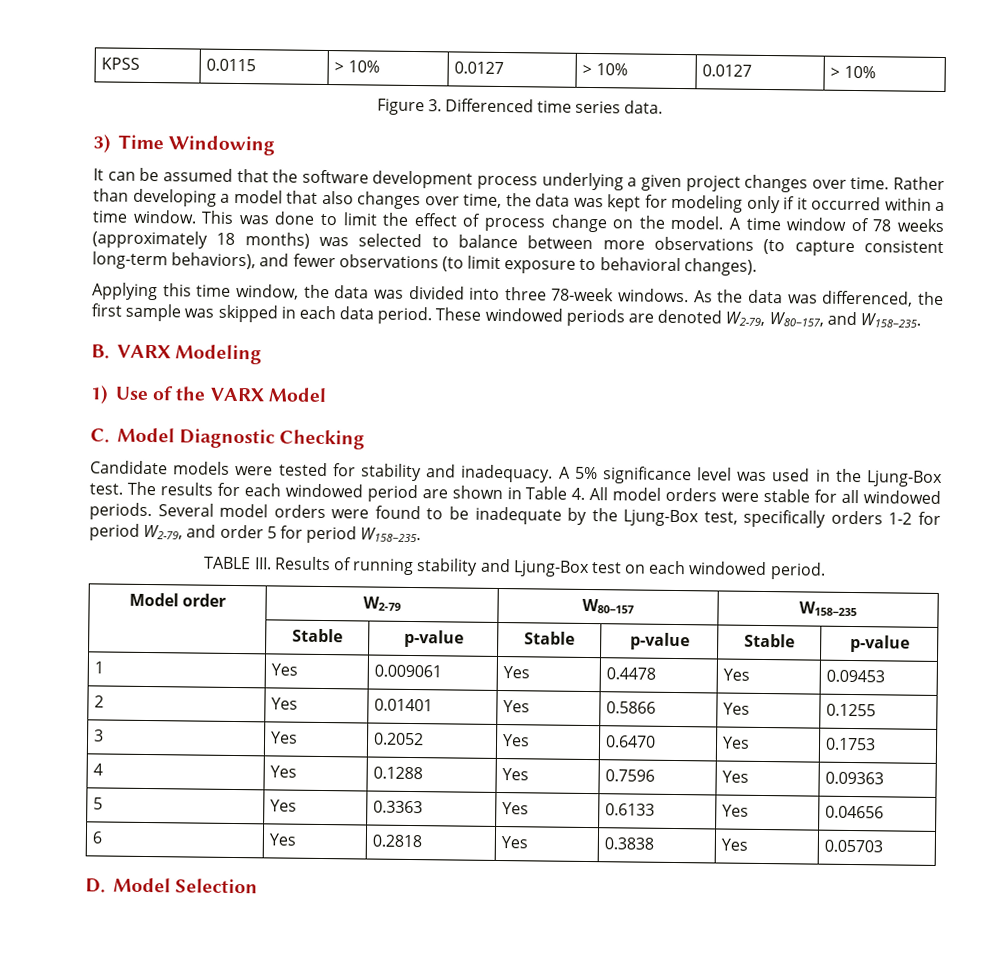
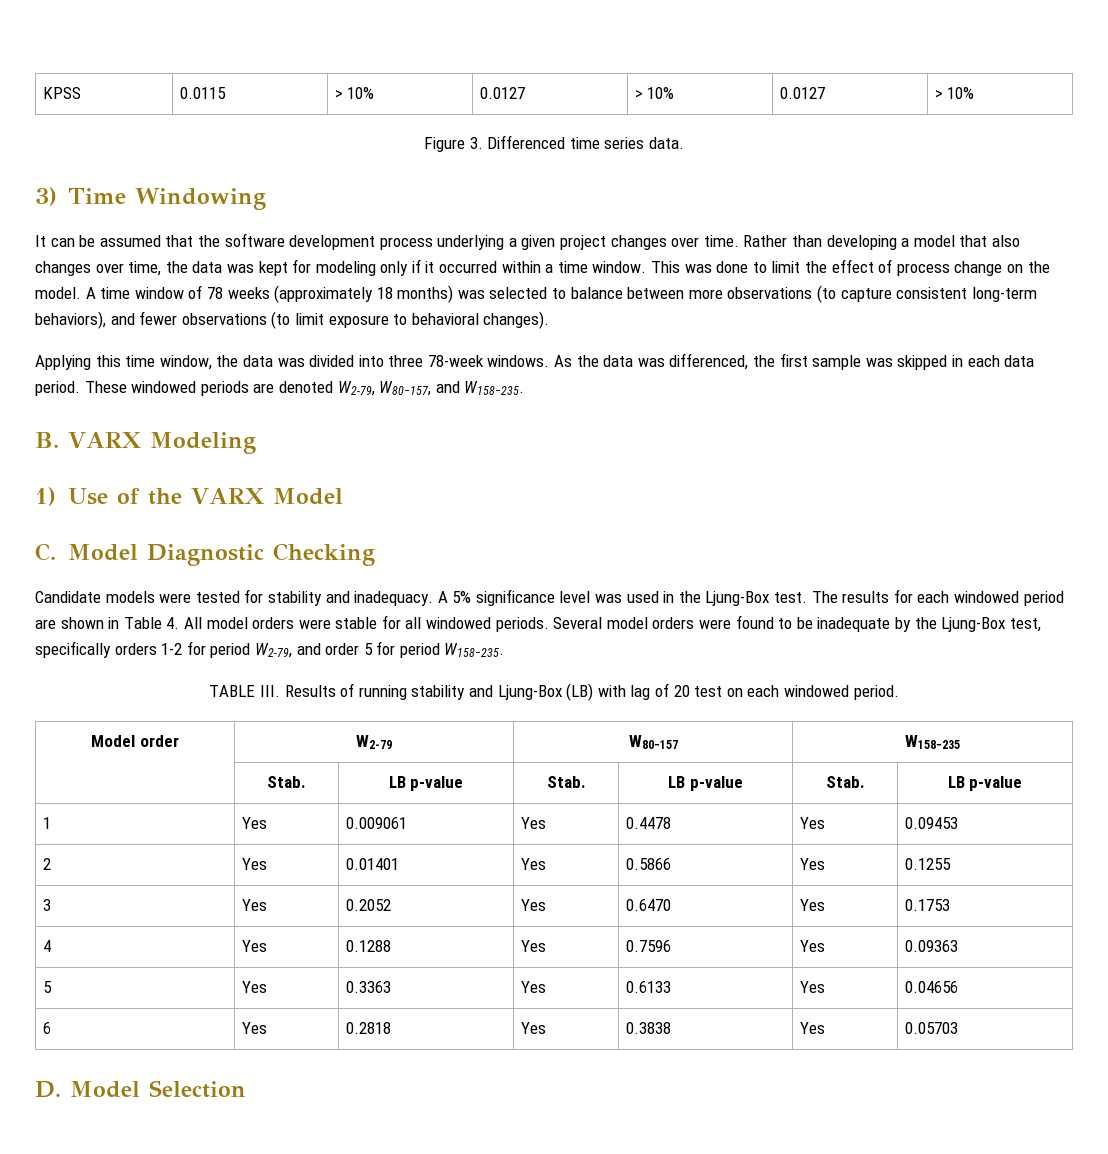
(590, 569) none -> [566,683,690,701] (LB) with lag of 20
[292,628,343,643] [403,629,464,648] [524,631,575,645] [629,632,690,651] [744,633,795,648] Stable | p-value | Stable | p-value | Stable | -> [267,776,306,788] [388,776,464,791] [546,776,586,788] [668,776,743,791] [825,776,865,788] [947,776,965,788] Stab. | LB p-value | Stab. | LB p-value | Stab. | LB

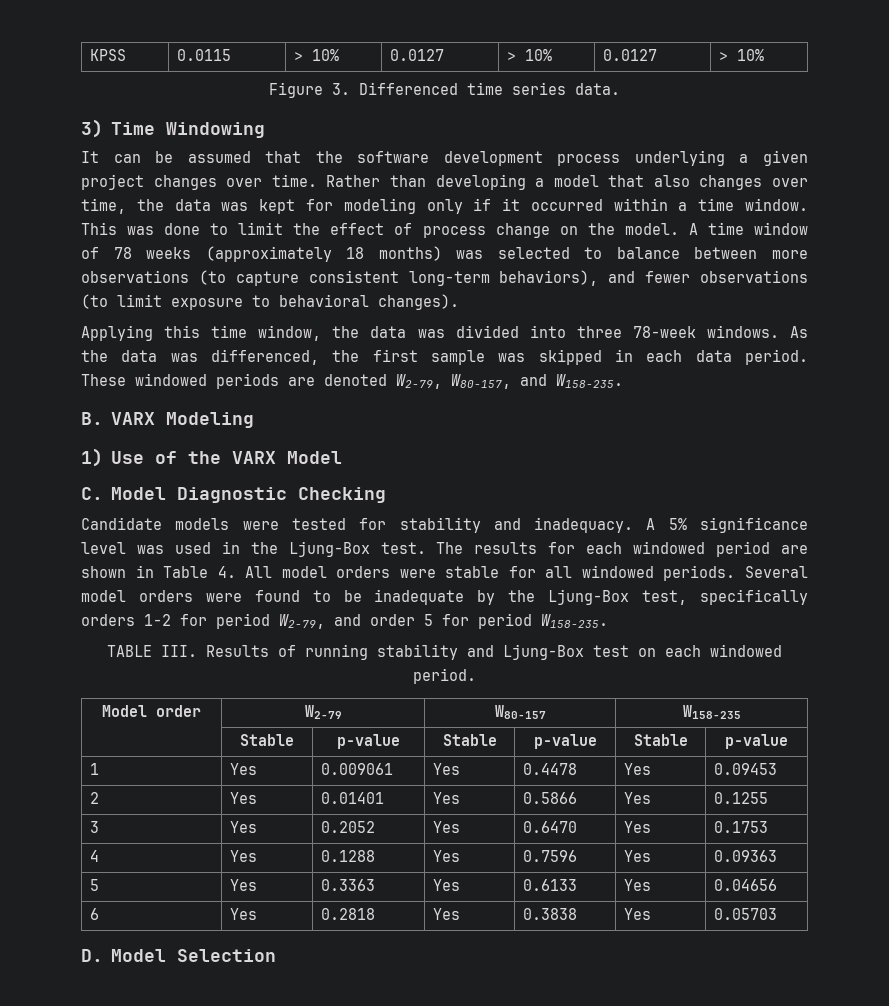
[566,683,690,701] (LB) with lag of 20 -> (584, 652) none
[267,776,306,788] [388,776,464,791] [546,776,586,788] [668,776,743,791] [825,776,865,788] [947,776,965,788] Stab. | LB p-value | Stab. | LB p-value | Stab. | LB -> [240,734,294,746] [337,734,400,749] [442,734,497,746] [533,734,597,749] [633,734,688,746] Stable | p-value | Stable | p-value | Stable |

